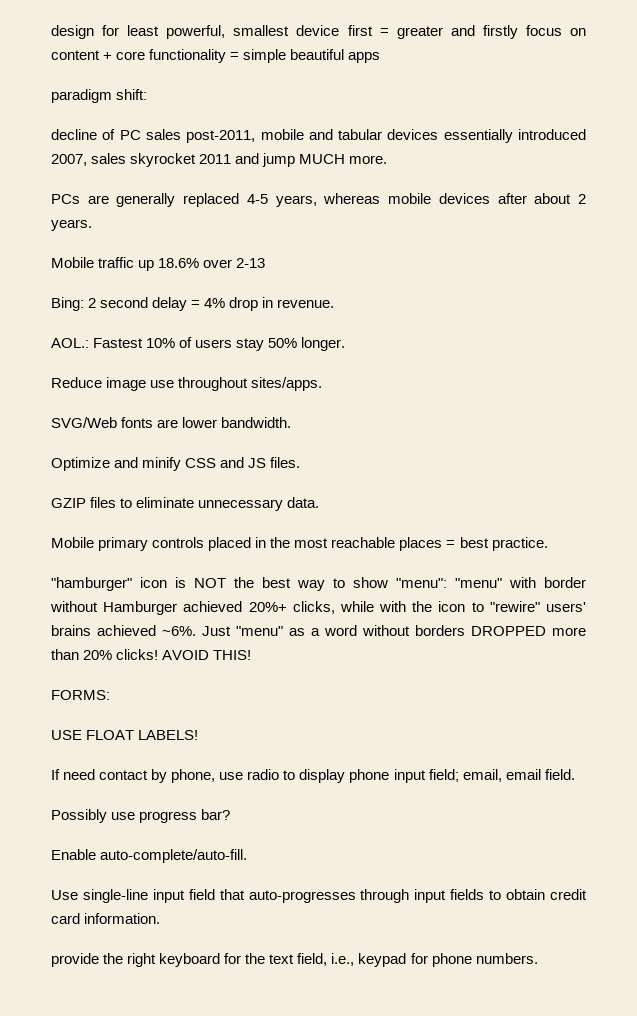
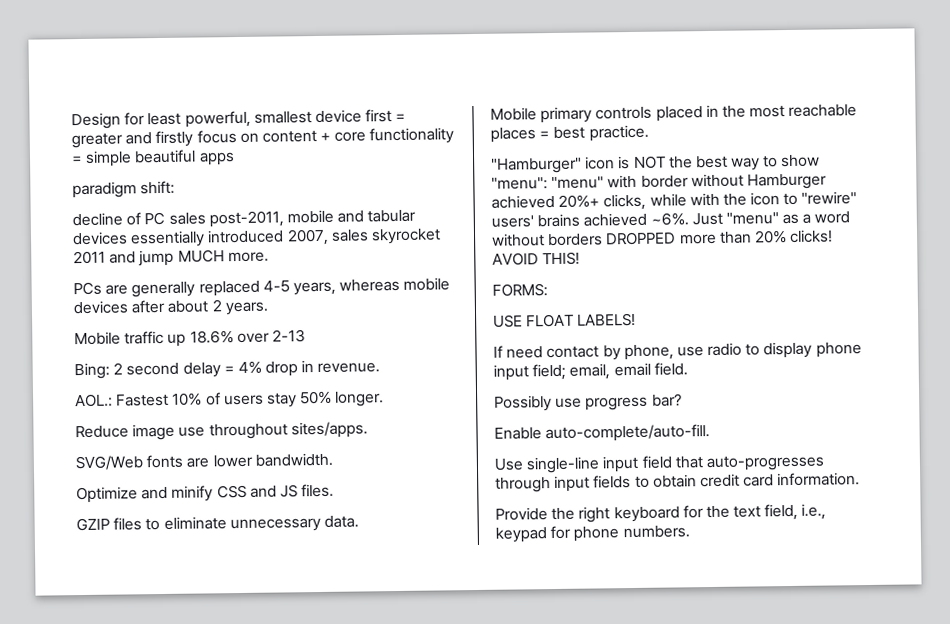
[51,25,94,39] design -> [71,112,121,130] Design
[51,577,132,591] "hamburger" -> [491,157,582,174] "Hamburger"
[51,953,99,967] provide -> [495,507,548,521] Provide

